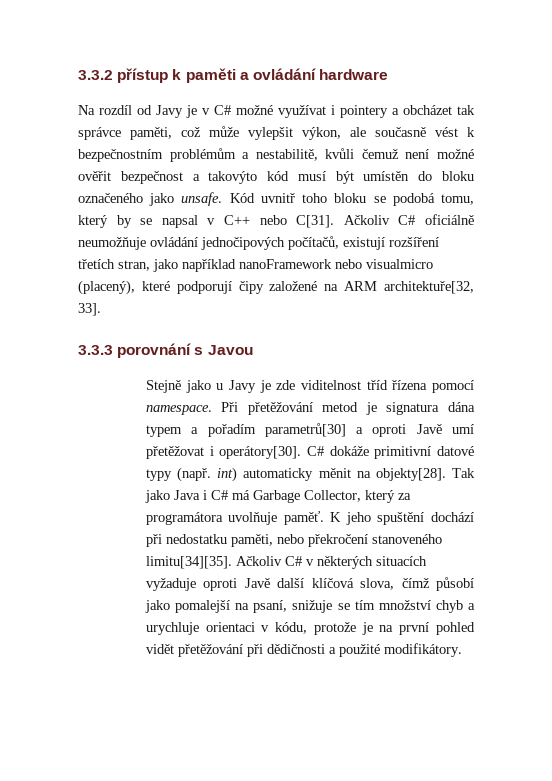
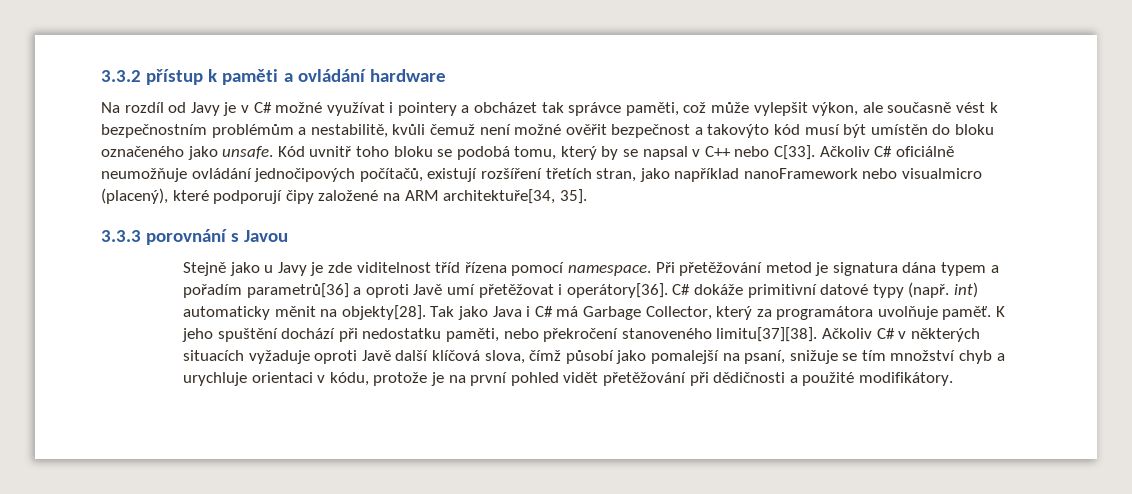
[296,215,335,228] C[31]. -> [774,145,816,160] C[33].
[384,281,474,294] [78,303,101,316] architektuře[32, 33]. -> [443,189,587,204] architektuře[34, 35].
[264,423,346,437] parametrů[30] -> [246,283,349,298] parametrů[36]
[219,446,302,459] operátory[30]. -> [566,283,668,298] operátory[36].
[145,556,232,569] limitu[34][35]. -> [716,327,818,342] limitu[37][38].

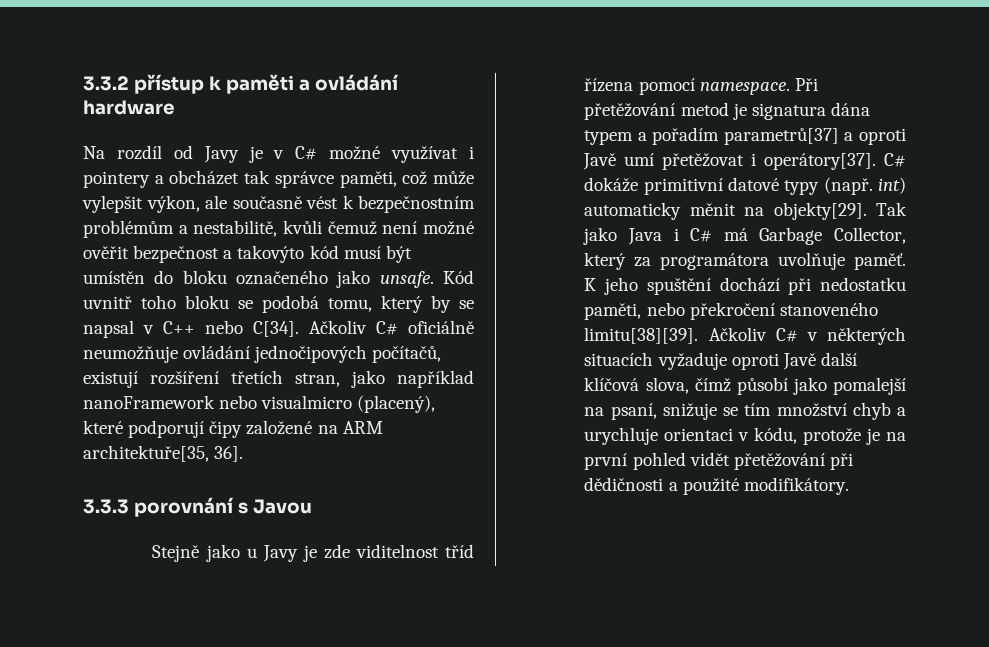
[774,145,816,160] C[33]. -> [253,321,299,337] C[34].
[443,189,587,204] architektuře[34, 35]. -> [83,445,244,462] architektuře[35, 36].
[246,283,349,298] parametrů[36] -> [723,128,839,145] parametrů[37]
[566,283,668,298] operátory[36]. -> [764,153,877,170] operátory[37].
[341,305,426,320] objekty[28]. -> [773,202,867,220] objekty[29].
[716,327,818,342] limitu[37][38]. -> [584,327,699,344] limitu[38][39].

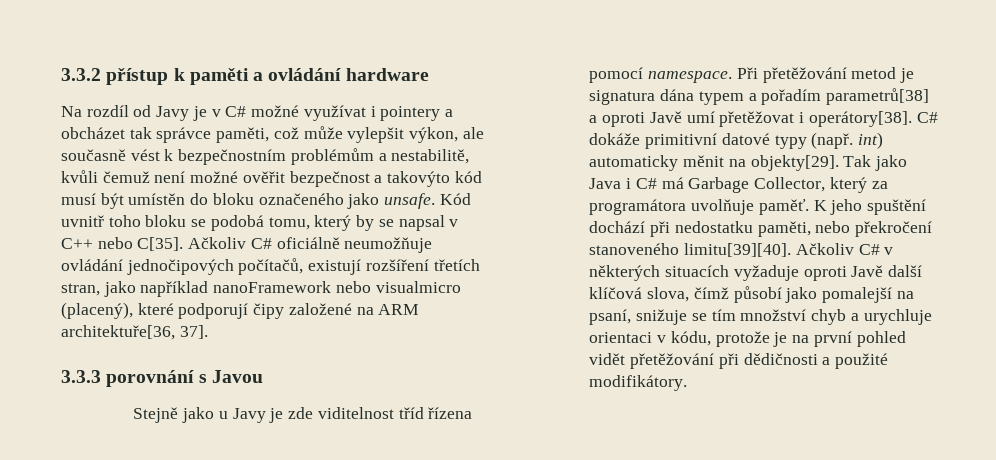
[253,321,299,337] C[34]. -> [137,237,184,251] C[35].
[83,445,244,462] architektuře[35, 36]. -> [61,325,208,340] architektuře[36, 37].
[723,128,839,145] parametrů[37] -> [826,88,930,105] parametrů[38]
[764,153,877,170] operátory[37]. -> [808,111,912,127] operátory[38].
[584,327,699,344] limitu[38][39]. -> [684,243,792,257] limitu[39][40].

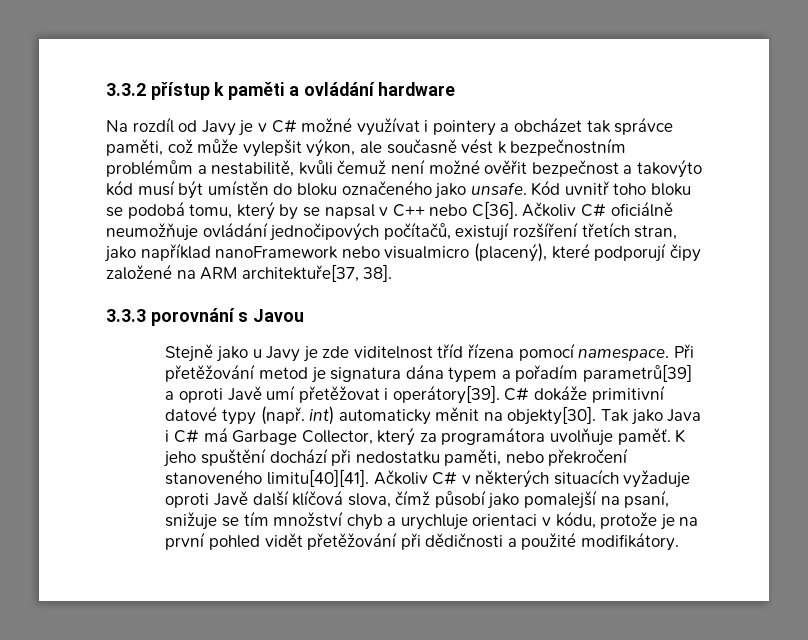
[137,237,184,251] C[35]. -> [471,201,518,219] C[36].
[61,325,208,340] architektuře[36, 37]. -> [241,264,393,282] architektuře[37, 38].
[826,88,930,105] parametrů[38] -> [583,364,693,382] parametrů[39]
[808,111,912,127] operátory[38]. -> [392,385,500,404] operátory[39].
[750,155,839,171] objekty[29]. -> [507,406,597,425] objekty[30].
[684,243,792,257] limitu[39][40]. -> [266,469,369,487] limitu[40][41].

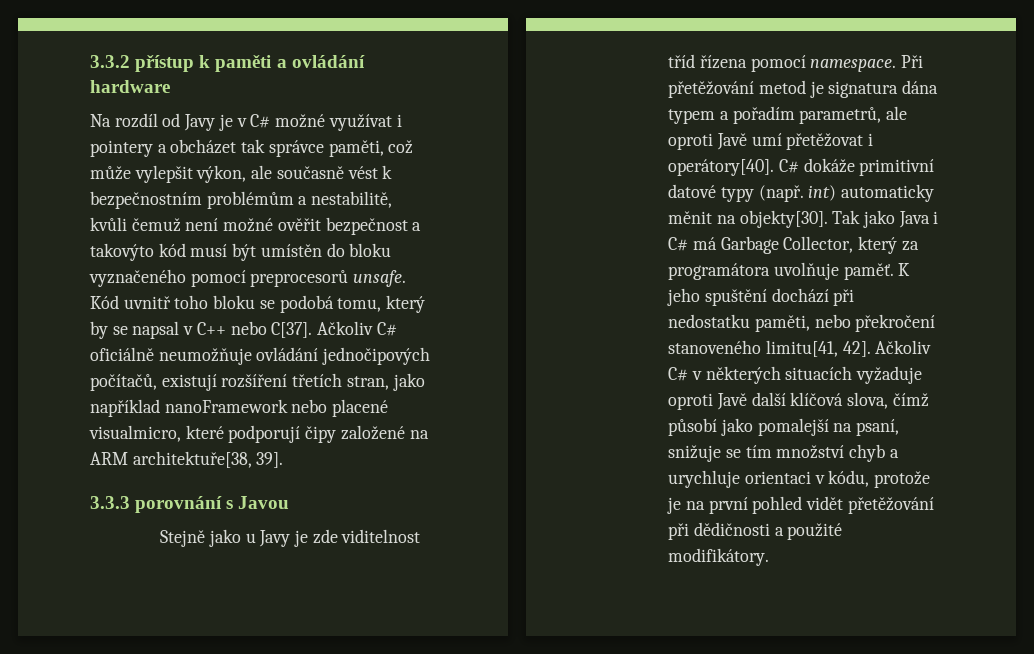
[341,180,467,199] označeného jako -> [89,269,349,287] vyznačeného pomocí preprocesorů
[471,201,518,219] C[36]. -> [271,322,313,338] C[37].
[384,243,547,262] visualmicro (placený), -> [332,399,389,417] [89,425,181,442] placené visualmicro,
[241,264,393,282] architektuře[37, 38]. -> [132,451,284,468] architektuře[38, 39].
[583,364,693,382] [165,391,175,400] parametrů[39] a -> [799,106,908,124] parametrů, ale
[392,385,500,404] operátory[39]. -> [668,159,775,176] operátory[40].
[266,469,369,487] limitu[40][41]. -> [765,340,871,357] limitu[41, 42].

